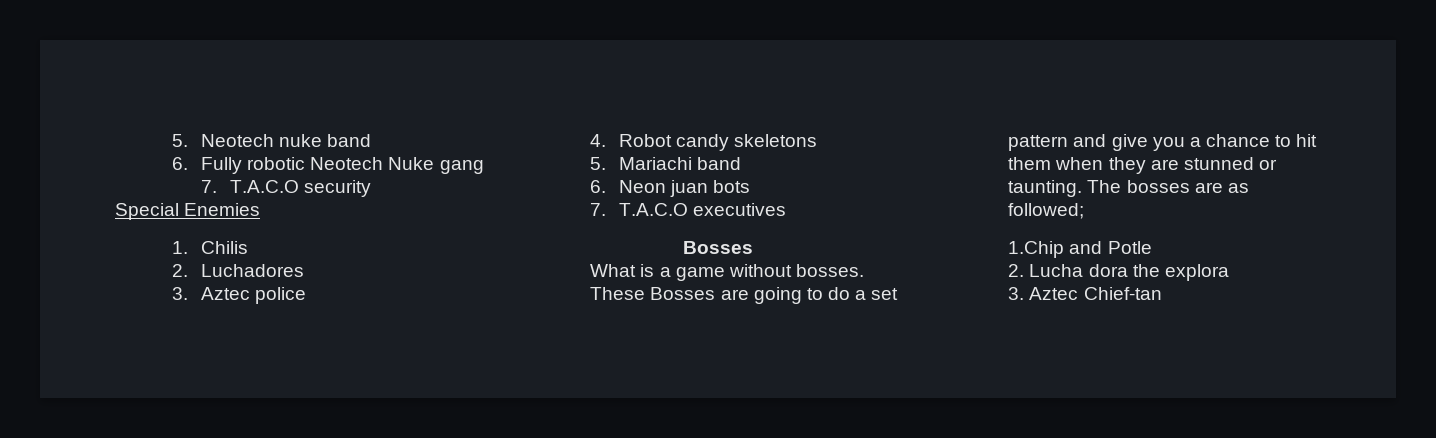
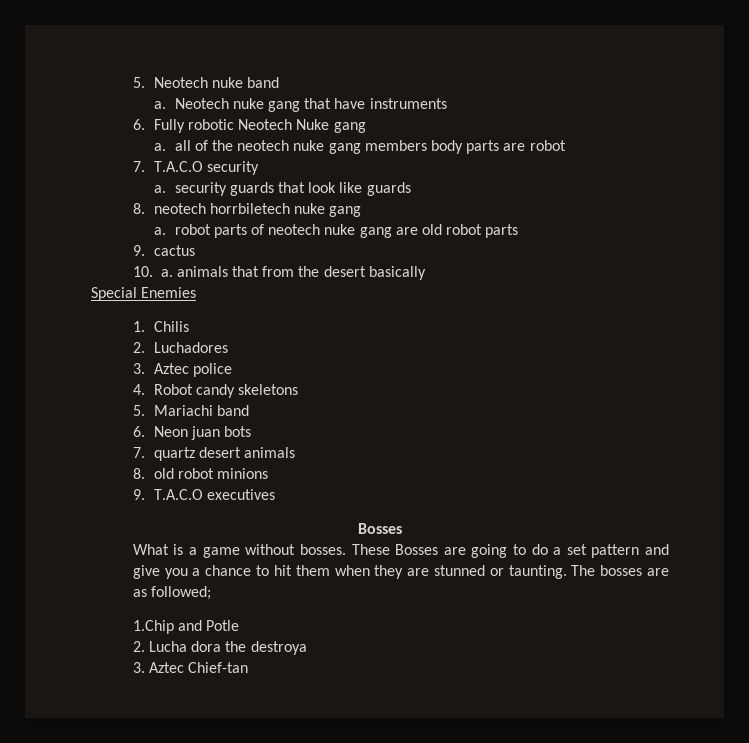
(372, 140) none -> [153,98,447,112] // a. Neotech nuke gang that have instruments
[201,180,371,197] 7. T.A.C.O security -> [153,140,566,154] [132,161,259,175] [153,182,411,196] [132,203,362,217] [153,224,519,238] [132,245,195,256] [132,266,426,280] a. all of the neotech nuke gang members body parts are robot // 7. T.A.C.O security // a. security guards that look like guards // 8. neotech horrbiletech nuke gang // a. robot parts of neotech nuke gang are old robot parts // 9. cactus // 10. a. animals that from the desert basically
(607, 209) none -> [153,447,296,461] [132,468,269,479] [132,489,145,500] quartz desert animals // 8. old robot minions // 9.
[1164,264,1229,281] explora -> [250,641,307,655] destroya

